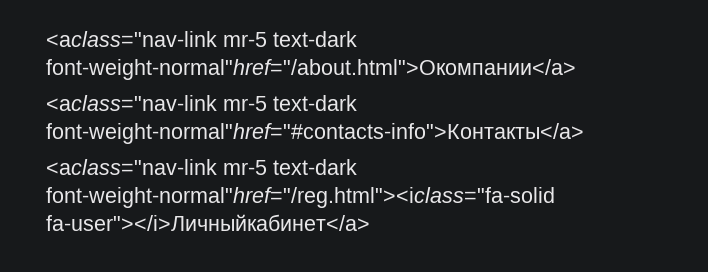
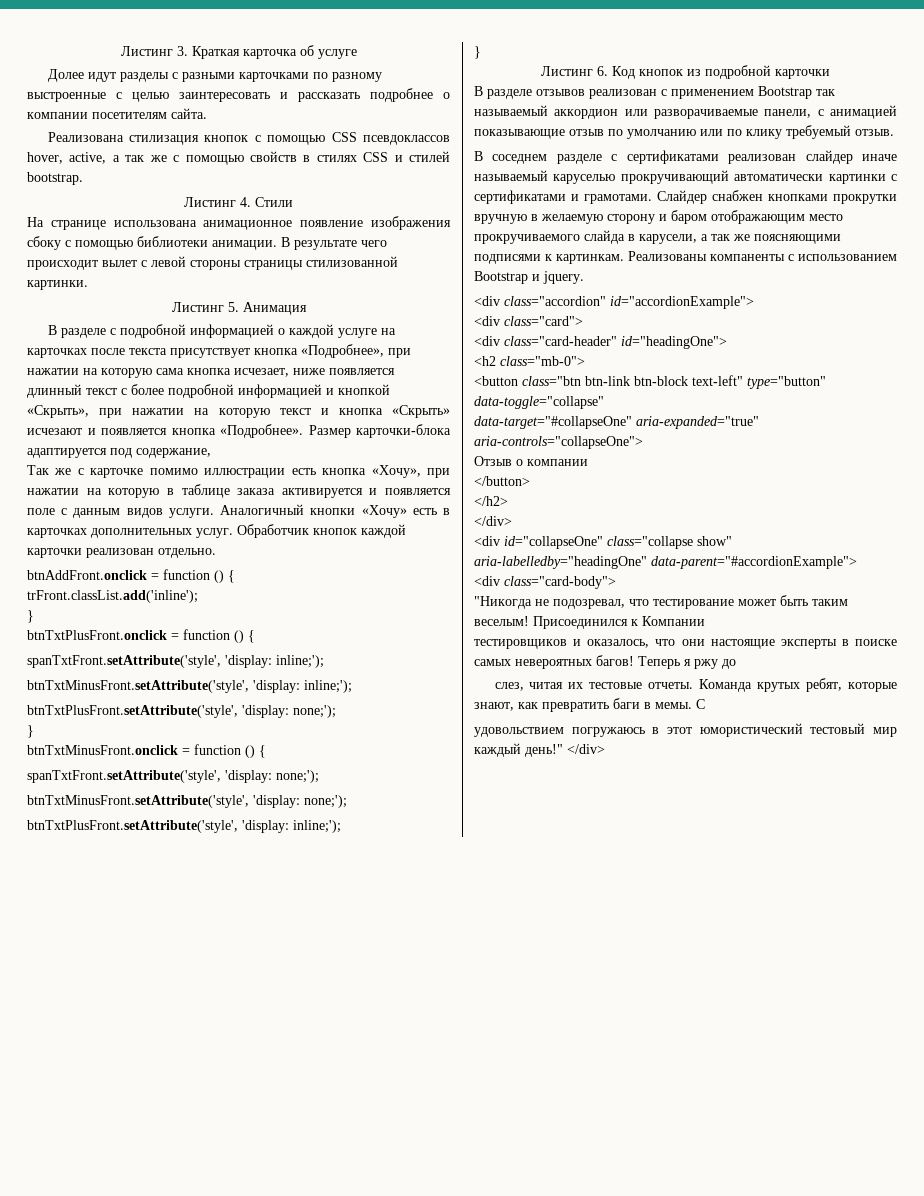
[46,31,357,47] [46,59,576,80] [46,95,357,111] [46,123,584,144] [46,159,357,175] [46,187,555,208] [46,214,370,231] <aclass="nav-link mr-5 text-dark font-weight-normal"href="/about.html">Окомпании</a> // <aclass="nav-link mr-5 text-dark font-weight-normal"href="#contacts-info">Контакты</a> // <aclass="nav-link mr-5 text-dark font-weight-normal"href="/reg.html"><iclass="fa-solid fa-user"></i>Личныйкабинет</a> -> [120,45,357,59] [47,69,382,82] [27,88,450,102] [27,108,207,119] [47,132,451,145] [27,151,451,165] [27,172,83,185] [184,197,293,207] [27,216,451,230] [27,236,387,250] [27,256,398,270] [27,280,88,290] [171,302,307,315] [47,324,396,338] [27,344,411,358] [27,368,395,378] [27,384,390,398] [27,405,450,418] [27,424,451,438] [27,448,211,458] [27,465,451,478] [27,484,451,498] [27,504,451,518] [27,524,406,538] [27,548,216,558] [27,569,235,583] [27,590,198,603] [27,610,34,623] [27,629,255,643] [27,655,324,668] [27,680,352,693] [27,705,336,718] [27,725,34,738] [27,744,266,758] [27,770,319,783] [27,795,347,808] [27,820,341,833] [474,46,481,59] [541,65,830,79] [474,86,835,99] [474,105,897,119] [474,125,894,139] [474,150,897,164] [474,170,897,184] [474,190,897,204] [474,210,843,224] [474,230,841,244] [474,251,897,264] [474,271,584,284] [474,296,754,309] [474,316,583,326] [474,336,727,349] [474,356,585,366] [474,375,826,389] [474,396,604,409] [474,416,759,429] [474,436,643,449] [474,456,588,466] [474,476,530,486] [474,496,508,506] [474,516,512,526] [474,536,732,549] [474,556,857,569] [474,576,616,589] [474,595,848,609] [474,616,705,629] [474,639,897,649] [474,655,736,669] [494,678,897,692] [474,698,705,712] [474,723,897,737] [474,743,605,757] Листинг 3. Краткая карточка об услуге // Долее идут разделы с разными карточками по разному выстроенные с целью заинтересовать и рассказать подробнее о компании посетителям сайта. // Реализована стилизация кнопок с помощью CSS псевдоклассов hover, active, а так же с помощью свойств в стилях CSS и стилей bootstrap. // Листинг 4. Стили // На странице использована анимационное появление изображения сбоку с помощью библиотеки анимации. В результате чего происходит вылет с левой стороны страницы стилизованной картинки. // Листинг 5. Анимация // В разделе с подробной информацией о каждой услуге на карточках после текста присутствует кнопка «Подробнее», при нажатии на которую сама кнопка исчезает, ниже появляется длинный текст с более подробной информацией и кнопкой «Скрыть», при нажатии на которую текст и кнопка «Cкрыть» исчезают и появляется кнопка «Подробнее». Размер карточки-блока адаптируется под содержание, // Так же с карточке помимо иллюстрации есть кнопка «Хочу», при нажатии на которую в таблице заказа активируется и появляется поле с данным видов услуги. Аналогичный кнопки «Хочу» есть в карточках дополнительных услуг. Обработчик кнопок каждой карточки реализован отдельно. // btnAddFront.onclick = function () { // trFront.classList.add('inline'); // } // btnTxtPlusFront.onclick = function () { // spanTxtFront.setAttribute('style', 'display: inline;'); // btnTxtMinusFront.setAttribute('style', 'display: inline;'); // btnTxtPlusFront.setAttribute('style', 'display: none;'); // } // btnTxtMinusFront.onclick = function () { // spanTxtFront.setAttribute('style', 'display: none;'); // btnTxtMinusFront.setAttribute('style', 'display: none;'); // btnTxtPlusFront.setAttribute('style', 'display: inline;'); // } // Листинг 6. Код кнопок из подробной карточки // В разделе отзывов реализован с применением Bootstrap так называемый аккордион или разворачиваемые панели, с анимацией показывающие отзыв по умолчанию или по клику требуемый отзыв. // В соседнем разделе с сертификатами реализован слайдер иначе называемый каруселью прокручивающий автоматически картинки с сертификатами и грамотами. Слайдер снабжен кнопками прокрутки вручную в желаемую сторону и баром отображающим место прокручиваемого слайда в карусели, а так же поясняющими подписями к картинкам. Реализованы компаненты с использованием Bootstrap и jquery. // <div class="accordion" id="accordionExample"> // <div class="card"> // <div class="card-header" id="headingOne"> // <h2 class="mb-0"> // <button class="btn btn-link btn-block text-left" type="button" data-toggle="collapse" // data-target="#collapseOne" aria-expanded="true" aria-controls="collapseOne"> // Отзыв о компании // </button> // </h2> // </div> // <div id="collapseOne" class="collapse show" aria-labelledby="headingOne" data-parent="#accordionExample"> // <div class="card-body"> // "Никогда не подозревал, что тестирование может быть таким веселым! Присоединился к Компании // тестировщиков и оказалось, что они настоящие эксперты в поиске самых невероятных багов! Теперь я ржу до // слез, читая их тестовые отчеты. Команда крутых ребят, которые знают, как превратить баги в мемы. С // удовольствием погружаюсь в этот юмористический тестовый мир каждый день!" </div>

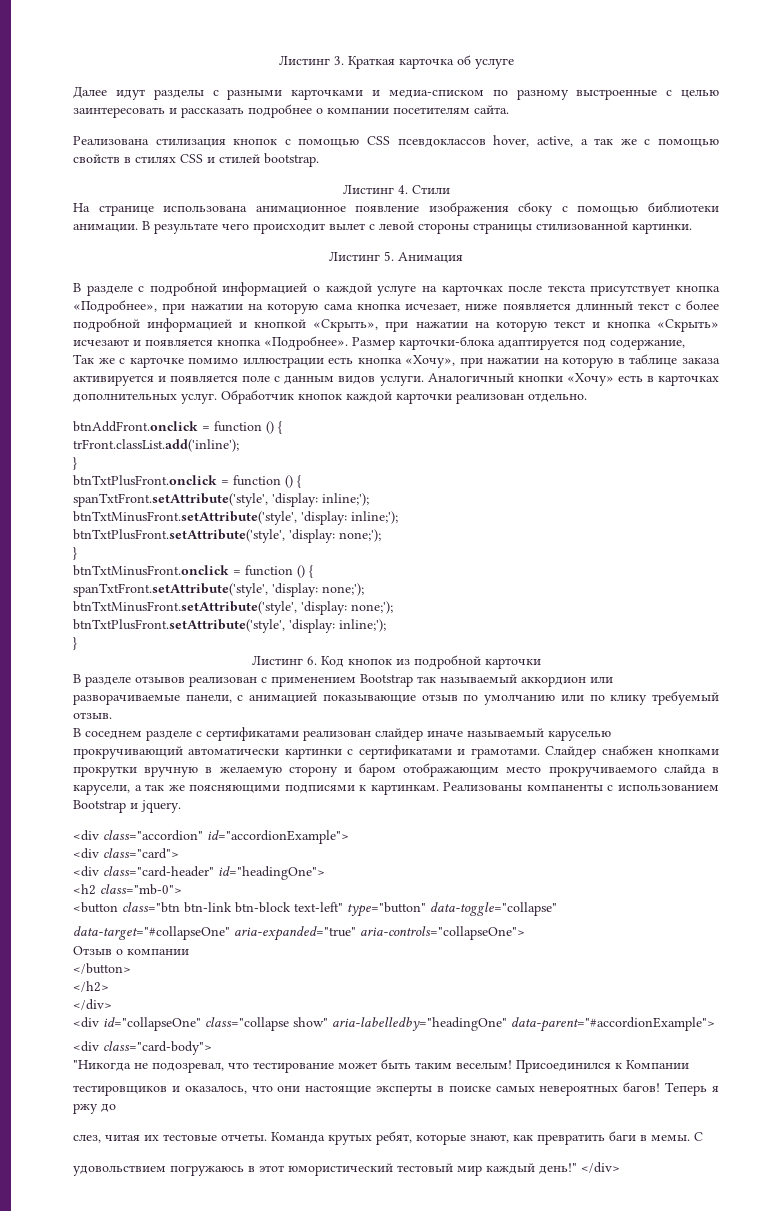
[47,69,84,82] Долее -> [73,86,107,99] Далее
(309, 77) none -> [372,90,484,98] и медиа-списком

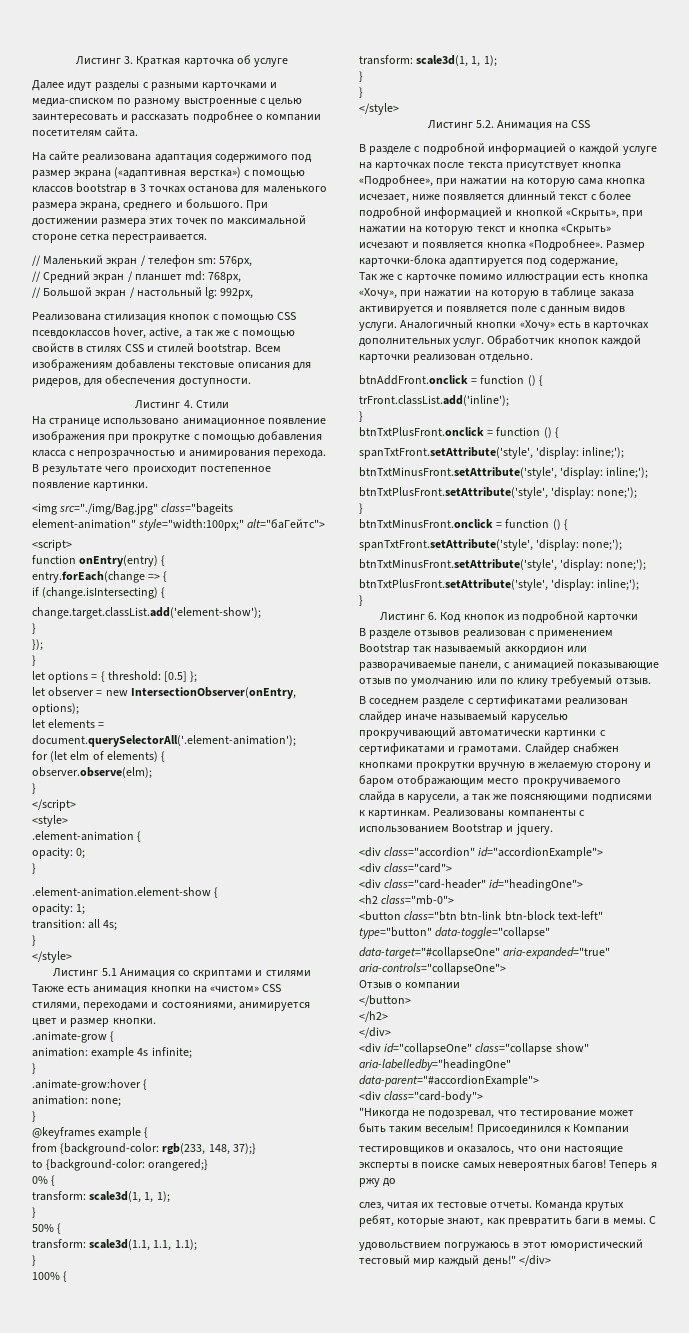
(509, 109) none -> [32,151,313,163] [32,167,306,179] [32,183,327,195] [32,199,269,211] [32,215,307,227] [32,234,208,243] [32,255,253,267] [32,271,242,283] [32,287,254,299] // На сайте реализована адаптация содержимого под размер экрана («адаптивная верстка») с помощью классов bootstrap в 3 точках останова для маленького размера экрана, среднего и большого. При достижении размера этих точек по максимальной стороне сетка перестраивается. // // Маленький экран / телефон sm: 576px, // // Средний экран / планшет md: 768px, // // Большой экран / настольный lg: 992px,
(319, 160) none -> [254,344,281,352] [32,359,311,371] [32,375,251,387] Всем изображениям добавлены текстовые описания для ридеров, для обеспечения доступности.
[163,206,248,212] использована -> [103,418,180,425] использовано
[518,202,719,216] [73,221,692,234] [329,251,463,263] сбоку с помощью библиотеки анимации. В результате чего происходит вылет с левой стороны страницы стилизованной картинки. // Листинг 5. Анимация -> [108,431,323,443] [32,450,327,459] [32,464,271,475] [32,482,149,491] [32,503,234,515] [32,519,326,531] [32,539,72,551] [32,555,166,567] [32,571,168,583] [32,587,166,599] [32,607,261,619] [32,623,36,634] [32,639,43,651] [32,655,36,666] [32,671,198,683] [32,687,296,699] [32,703,79,715] [32,719,105,728] [32,735,296,747] [32,751,166,762] [32,767,152,779] [32,783,36,794] [32,799,76,811] [32,815,68,827] [32,831,142,842] [32,847,86,859] [32,863,36,874] [32,887,219,898] [32,903,86,915] [32,919,118,931] [32,935,36,946] [32,951,72,963] [53,968,311,979] [32,984,282,995] [32,1002,310,1011] [32,1018,156,1027] [32,1031,115,1043] [32,1047,192,1059] [32,1063,36,1074] [32,1079,148,1091] [32,1095,122,1107] [32,1111,36,1122] [32,1127,149,1139] [32,1143,256,1155] [32,1159,209,1171] [32,1175,56,1186] [32,1191,170,1203] [32,1207,36,1218] [32,1223,62,1234] [32,1239,197,1251] [32,1255,36,1266] [32,1271,68,1282] [359,55,497,67] [359,71,363,82] [359,87,363,98] [359,103,399,115] [427,120,591,131] при прокрутке с помощью добавления класса с непрозрачностью и анимирования перехода. В результате чего происходит постепенное появление картинки. // <img src="./img/Bag.jpg" class="bageits element-animation" style="width:100px;" alt="баГейтс"> // <script> // function onEntry(entry) { // entry.forEach(change => { // if (change.isIntersecting) { // change.target.classList.add('element-show'); // } // }); // } // let options = { threshold: [0.5] }; // let observer = new IntersectionObserver(onEntry, options); // let elements = document.querySelectorAll('.element-animation'); // for (let elm of elements) { // observer.observe(elm); // } // </script> // <style> // .element-animation { // opacity: 0; // } // .element-animation.element-show { // opacity: 1; // transition: all 4s; // } // </style> // Листинг 5.1 Анимация со скриптами и стилями // Также есть анимация кнопки на «чистом» CSS стилями, переходами и состояниями, анимируется цвет и размер кнопки. // .animate-grow { // animation: example 4s infinite; // } // .animate-grow:hover { // animation: none; // } // @keyframes example { // from {background-color: rgb(233, 148, 37);} // to {background-color: orangered;} // 0% { // transform: scale3d(1, 1, 1); // } // 50% { // transform: scale3d(1.1, 1.1, 1.1); // } // 100% { // transform: scale3d(1, 1, 1); // } // } // </style> // Листинг 5.2. Анимация на CSS

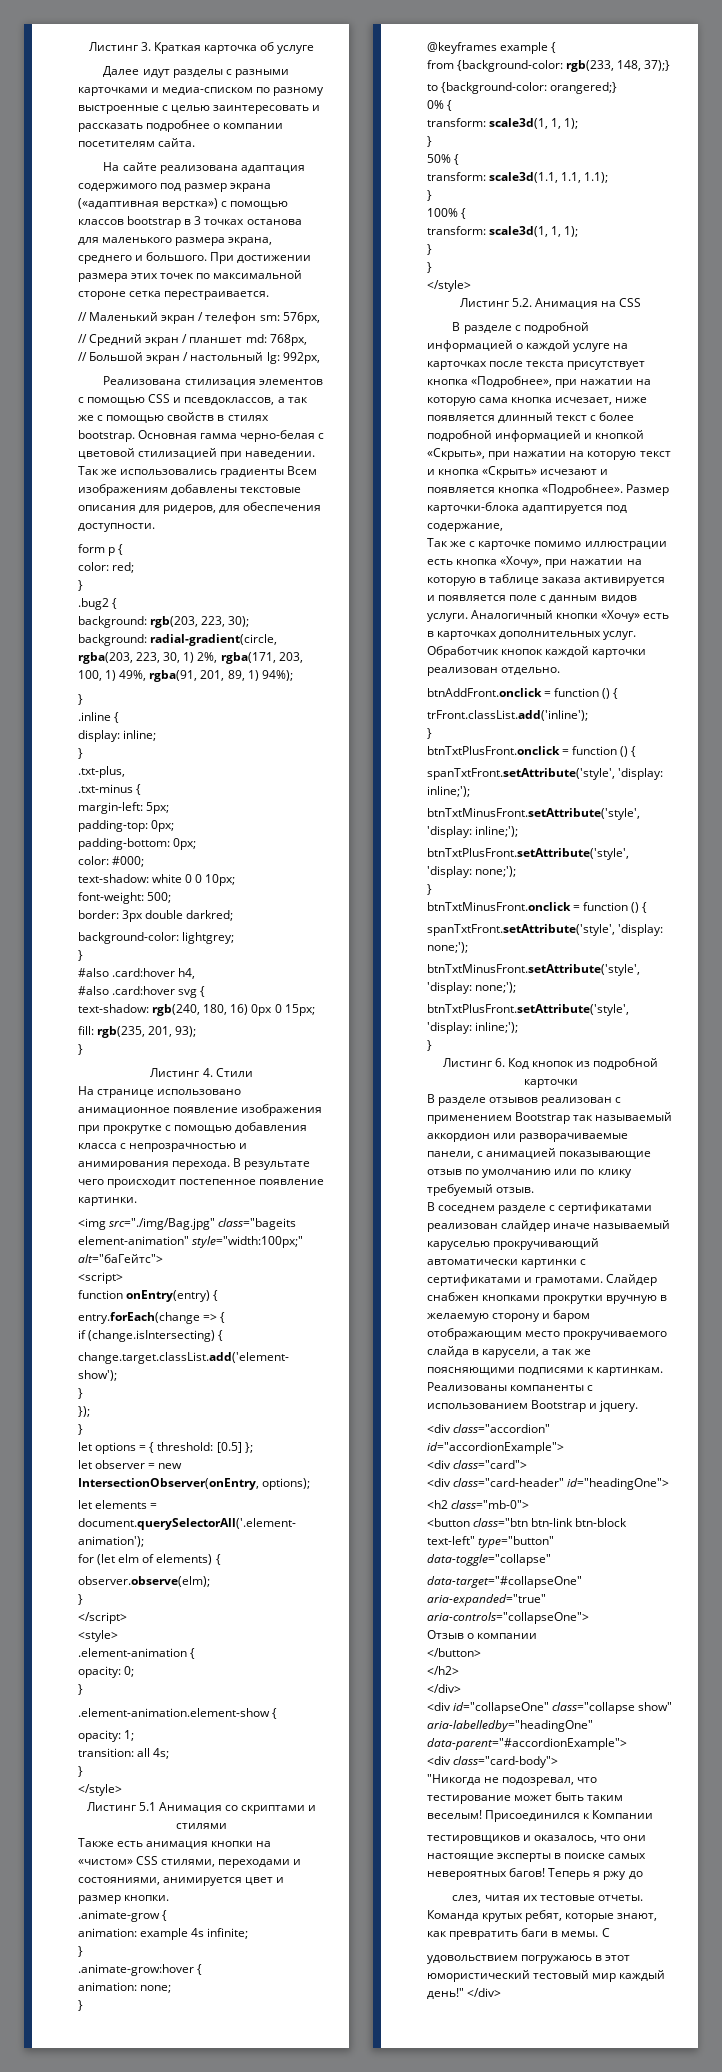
[169,314,210,320] кнопок -> [258,379,323,385] элементов
[32,327,183,339] псевдоклассов hover, active, -> [173,397,275,405] и псевдоклассов,
[124,343,252,355] CSS и стилей bootstrap. -> [78,430,325,442] [78,448,316,460] [78,466,285,478] bootstrap. Основная гамма черно-белая с цветовой стилизацией при наведении. Так же использовались градиенты
(251, 382) none -> [78,544,124,556] [78,562,135,573] [78,580,83,591] [78,598,118,610] [78,616,250,628] [78,634,278,646] [78,652,303,664] [78,670,293,682] [78,694,83,705] [78,712,120,723] [78,730,157,742] [78,748,83,759] [78,766,125,778] [78,784,142,795] [78,802,170,814] [78,820,175,832] [78,838,197,850] [78,856,145,867] [78,874,236,886] [78,892,172,904] [78,910,234,922] [78,932,235,944] [78,950,83,961] [78,968,196,979] [78,986,206,998] [78,1004,315,1016] [78,1026,197,1038] [78,1044,83,1055] // form p { // color: red; // } // .bug2 { // background: rgb(203, 223, 30); // background: radial-gradient(circle, rgba(203, 223, 30, 1) 2%, rgba(171, 203, 100, 1) 49%, rgba(91, 201, 89, 1) 94%); // } // .inline { // display: inline; // } // .txt-plus, // .txt-minus { // margin-left: 5px; // padding-top: 0px; // padding-bottom: 0px; // color: #000; // text-shadow: white 0 0 10px; // font-weight: 500; // border: 3px double darkred; // background-color: lightgrey; // } // #also .card:hover h4, // #also .card:hover svg { // text-shadow: rgb(240, 180, 16) 0px 0 15px; // fill: rgb(235, 201, 93); // }

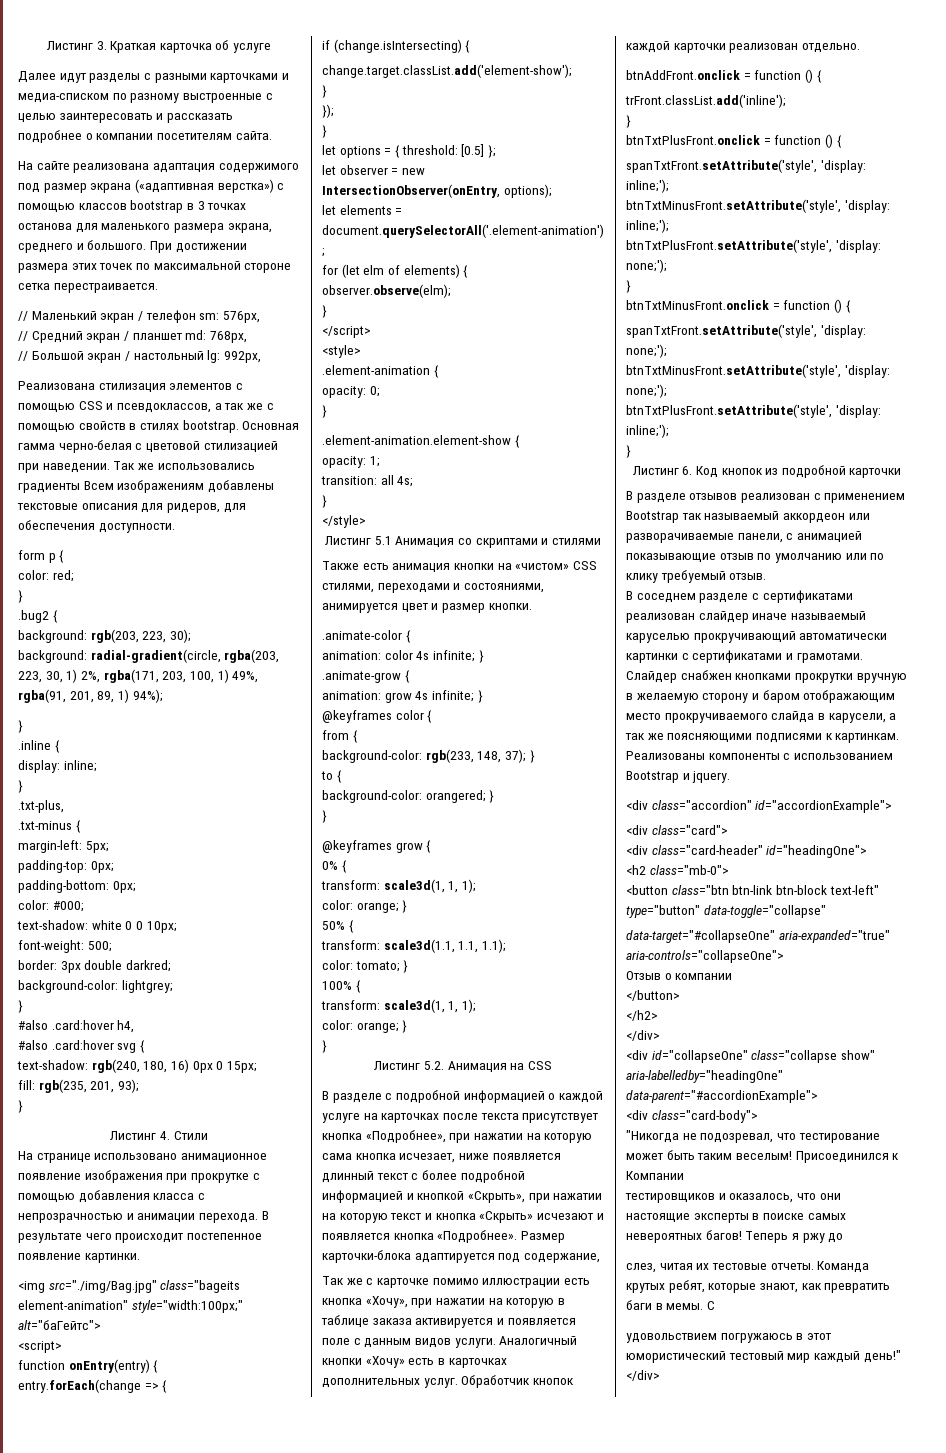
[78,1161,169,1170] анимирования -> [137,1213,196,1223] анимации
(170, 1898) none -> [322,630,411,643] [322,650,484,663] // .animate-color { // animation: color 4s infinite; }
[140,1928,249,1940] [78,1946,83,1957] [78,1964,203,1976] [78,1982,172,1993] [78,2000,83,2011] [427,42,557,54] [427,60,671,72] [427,82,618,94] example 4s infinite; // } // .animate-grow:hover { // animation: none; // } // @keyframes example { // from {background-color: rgb(233, 148, 37);} // to {background-color: orangered;} -> [384,690,483,703] [322,710,433,723] [322,730,358,743] [322,749,535,763] [321,770,342,783] [322,790,495,803] [322,810,327,823] [322,840,432,853] grow 4s infinite; } // @keyframes color { // from { // background-color: rgb(233, 148, 37); } // to { // background-color: orangered; } // } // @keyframes grow {
(579, 123) none -> [322,900,399,913] color: orange;
(609, 177) none -> [322,960,400,972] color: tomato;
[427,244,432,255] [427,262,432,273] [427,280,471,292] } // } // </style> -> [322,1020,408,1033] [322,1040,327,1053] color: orange; } // }
[427,1133,490,1142] аккордион -> [782,513,845,523] аккордеон
[510,1385,585,1391] компаненты -> [708,753,780,760] компоненты

